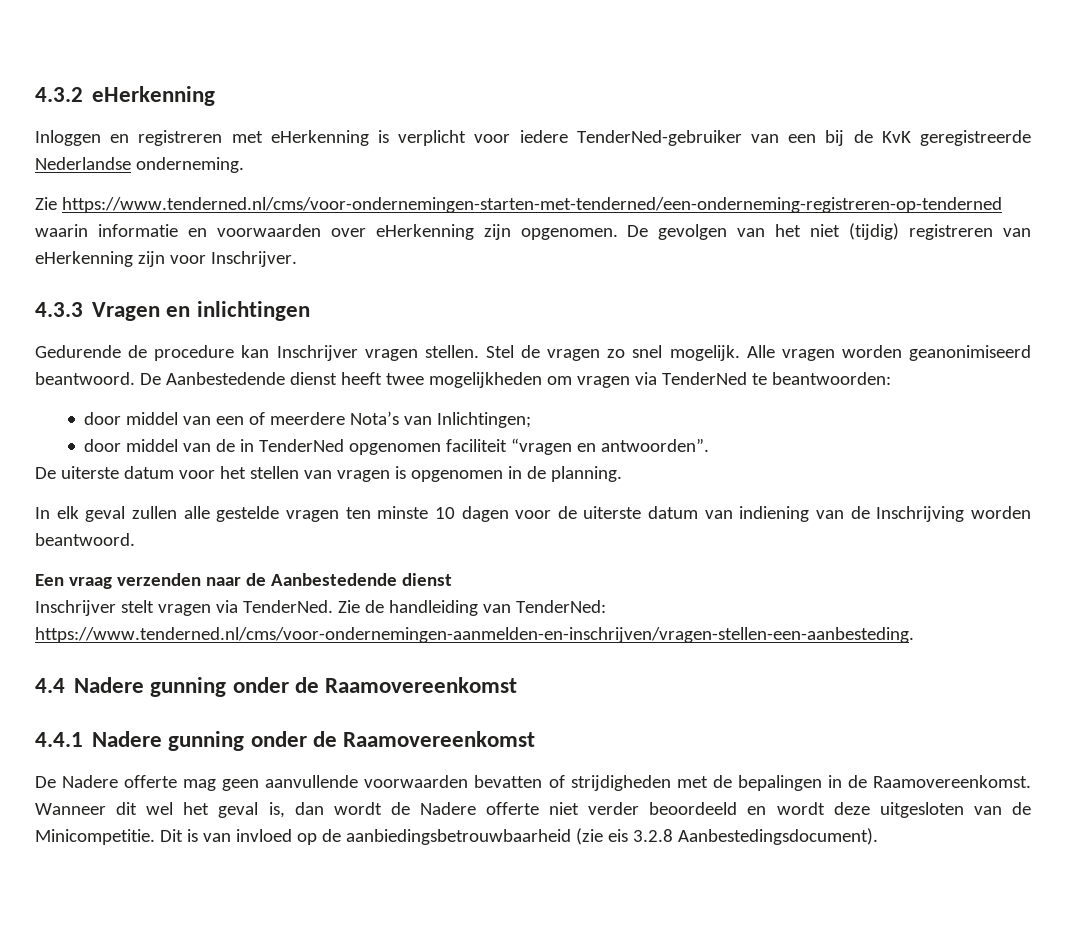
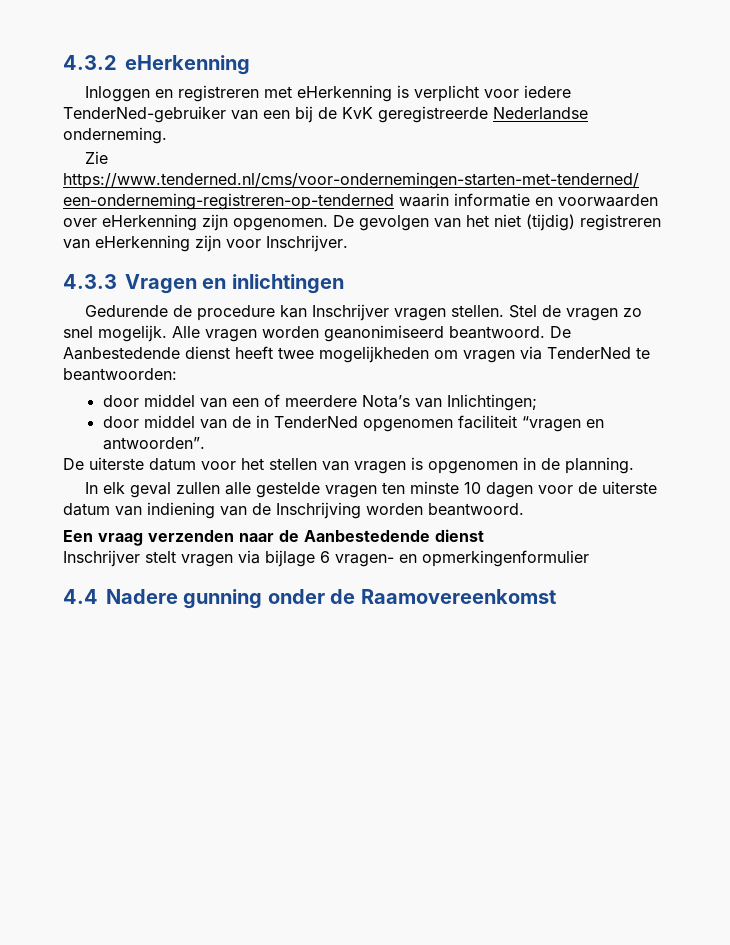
[242,600,606,616] [35,627,914,643] TenderNed. Zie de handleiding van TenderNed: https://www.tenderned.nl/cms/voor-ondernemingen-aanmelden-en-inschrijven/vragen-stellen-een-aanbesteding. -> [265,550,589,567] bijlage 6 vragen- en opmerkingenformulier
[35,731,536,751] [35,775,1031,791] [35,802,1031,818] [35,828,878,845] // 4.4.1 Nadere gunning onder de Raamovereenkomst // De Nadere offerte mag geen aanvullende voorwaarden bevatten of strijdigheden met de bepalingen in de Raamovereenkomst. Wanneer dit wel het geval is, dan wordt de Nadere offerte niet verder beoordeeld en wordt deze uitgesloten van de Minicompetitie. Dit is van invloed op de aanbiedingsbetrouwbaarheid (zie eis 3.2.8 Aanbestedingsdocument). -> (556, 596) none

